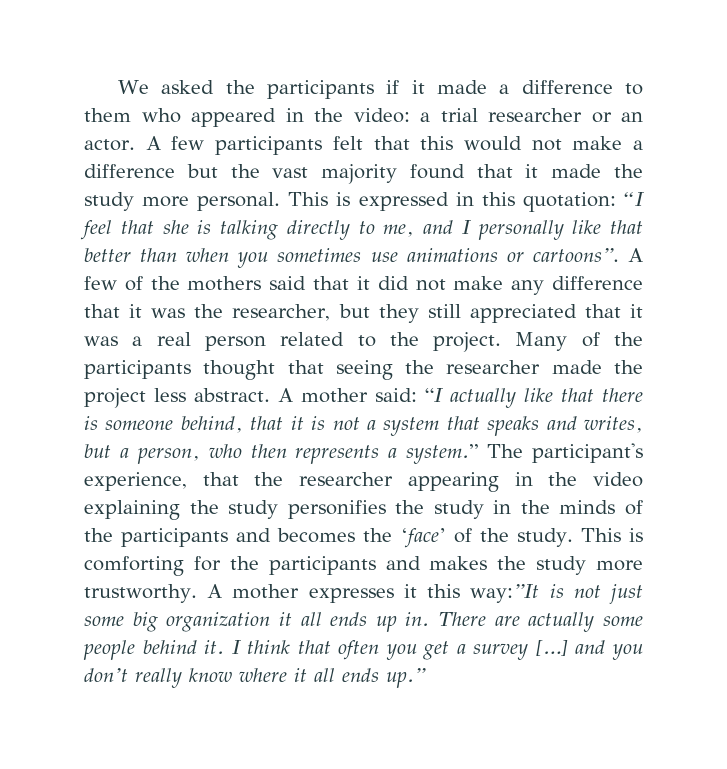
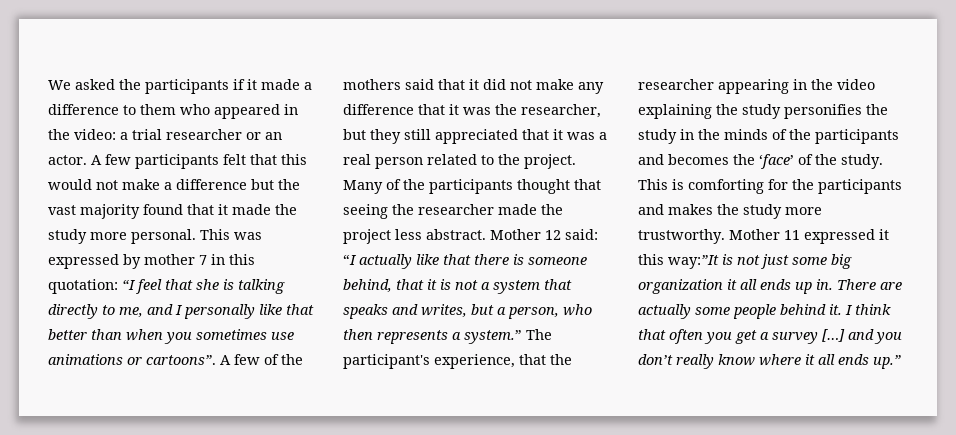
[336,192,449,211] is expressed -> [234,232,262,240] [48,254,207,269] was expressed by mother 7
[278,388,368,403] A mother -> [490,229,561,240] Mother 12
[207,584,394,603] A mother expresses -> [729,229,875,244] Mother 11 expressed

